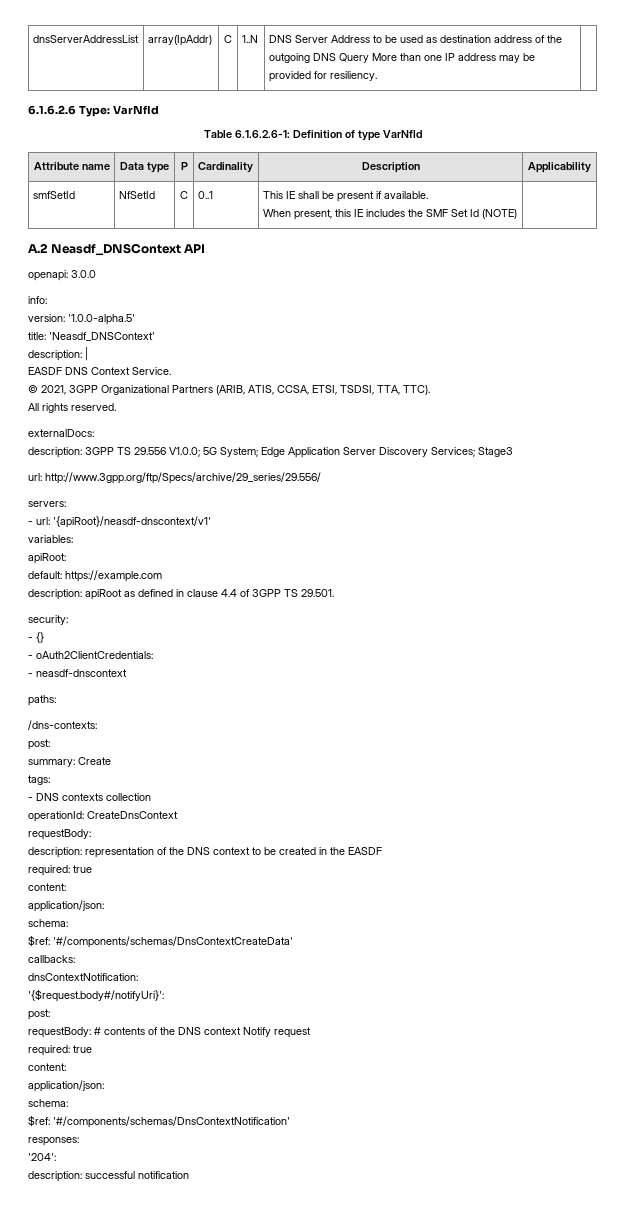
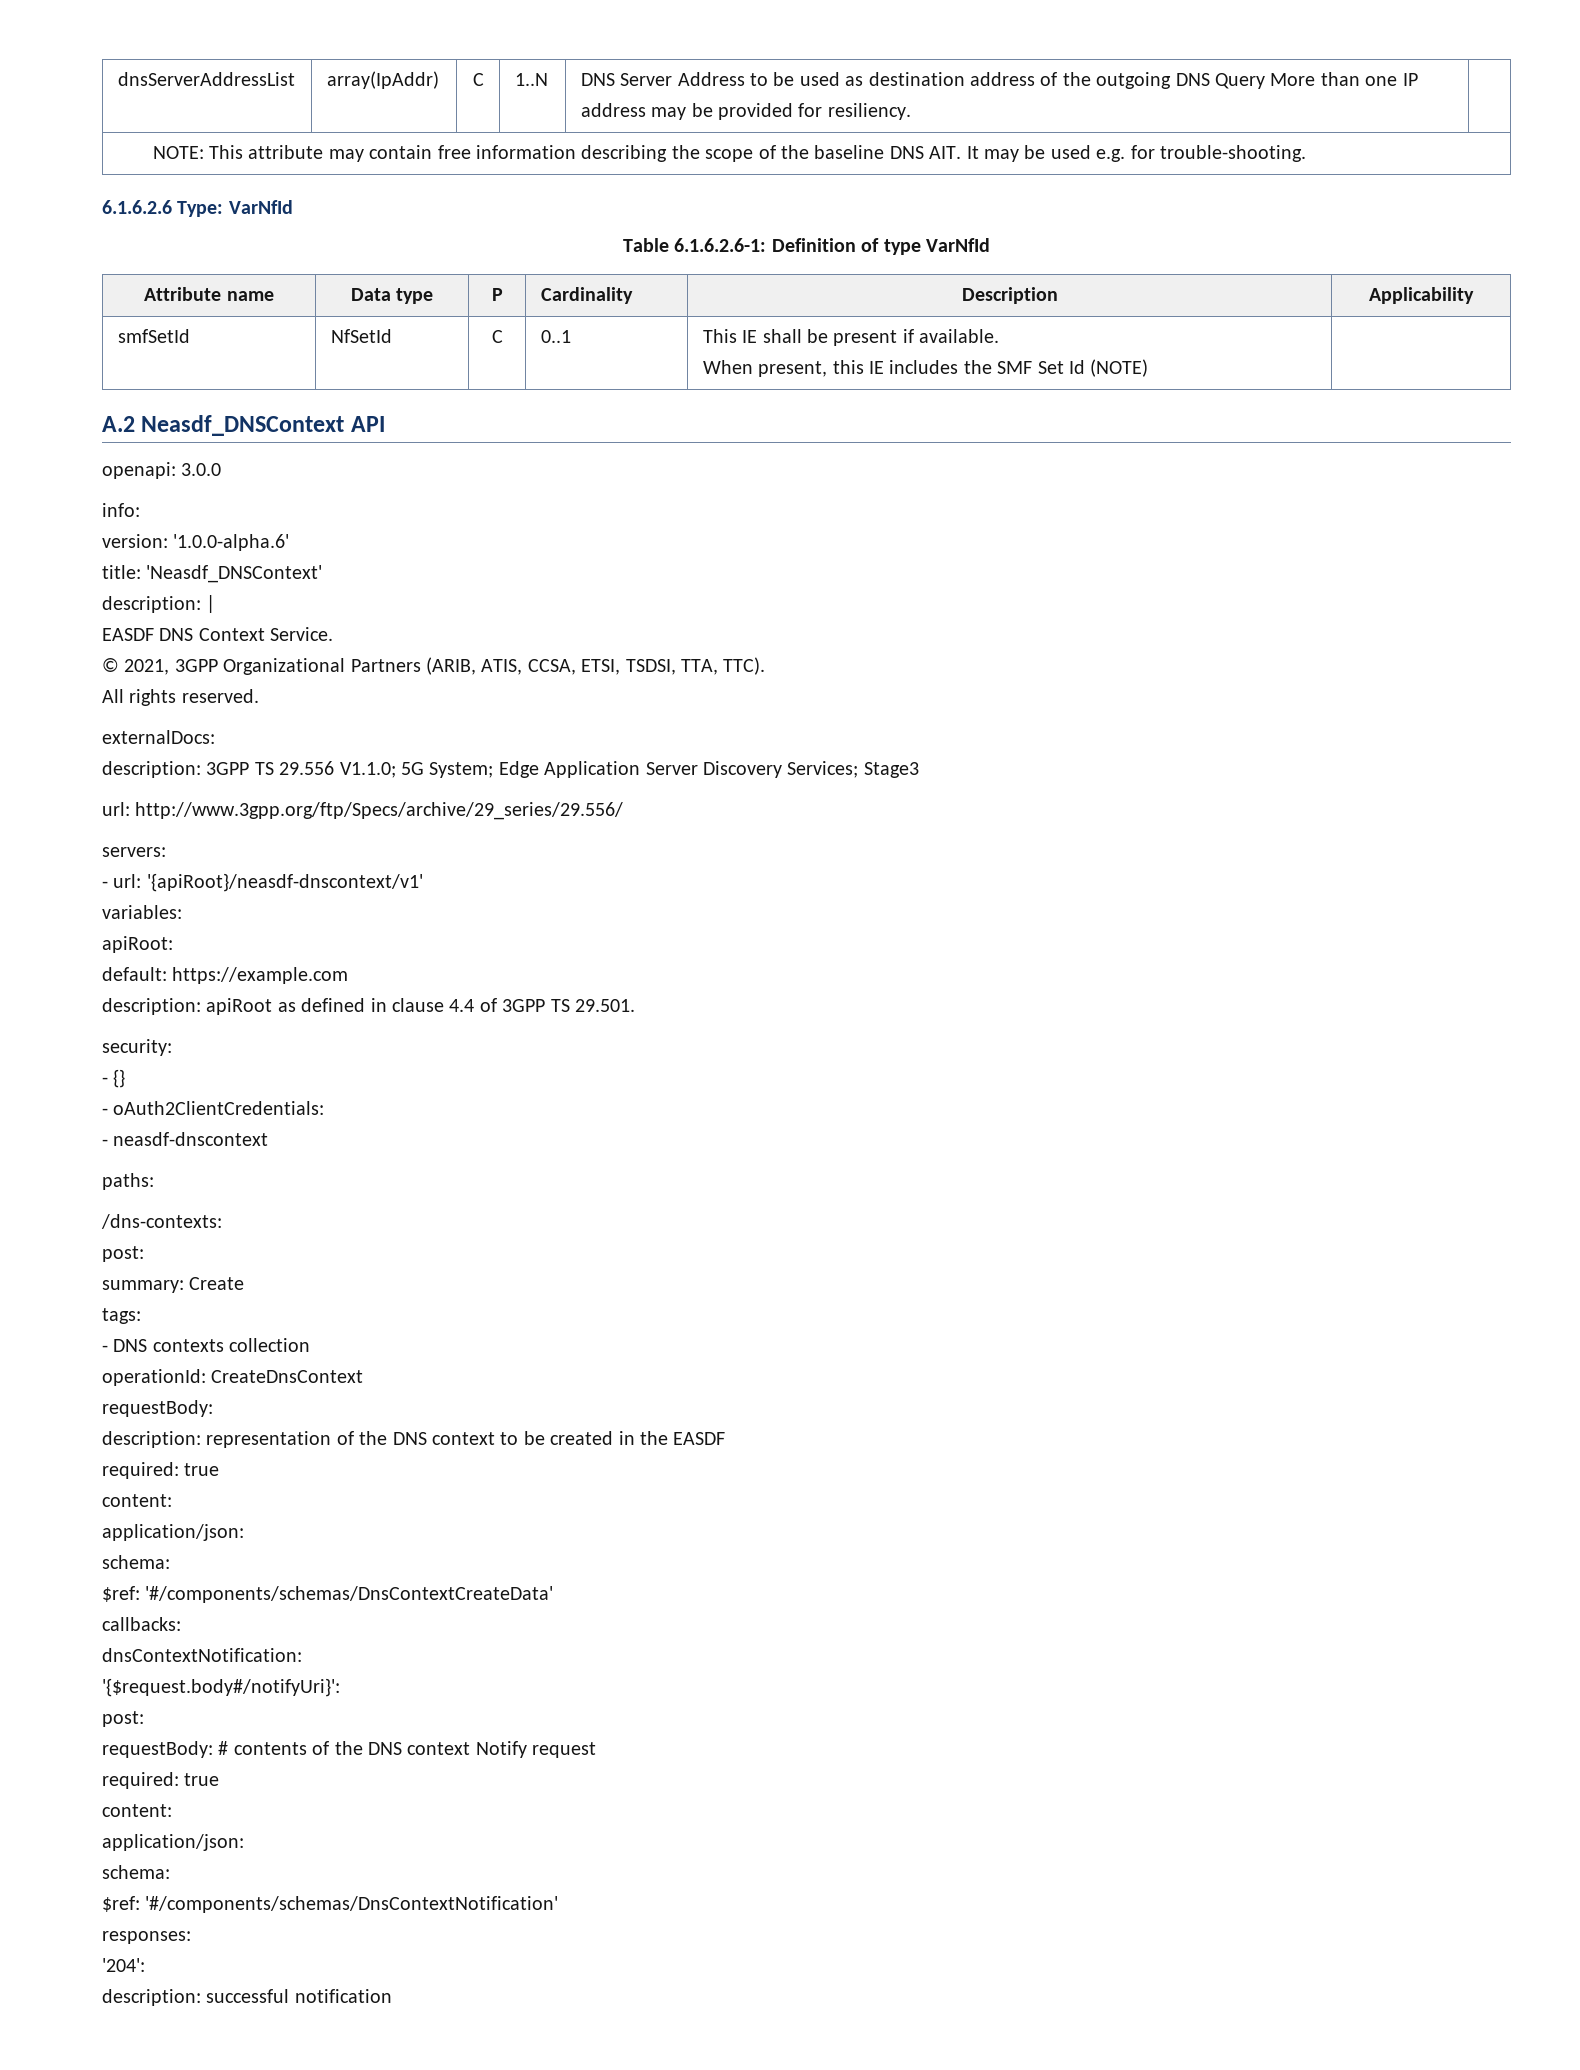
(377, 76) none -> [152,145,1307,162] // NOTE: This attribute may contain free information describing the scope of the baseline DNS AIT. It may be used e.g. for trouble-shooting.
[68,314,135,325] '1.0.0-alpha.5' -> [173,534,290,551] '1.0.0-alpha.6'
[169,447,200,457] V1.0.0; -> [339,762,396,778] V1.1.0;

